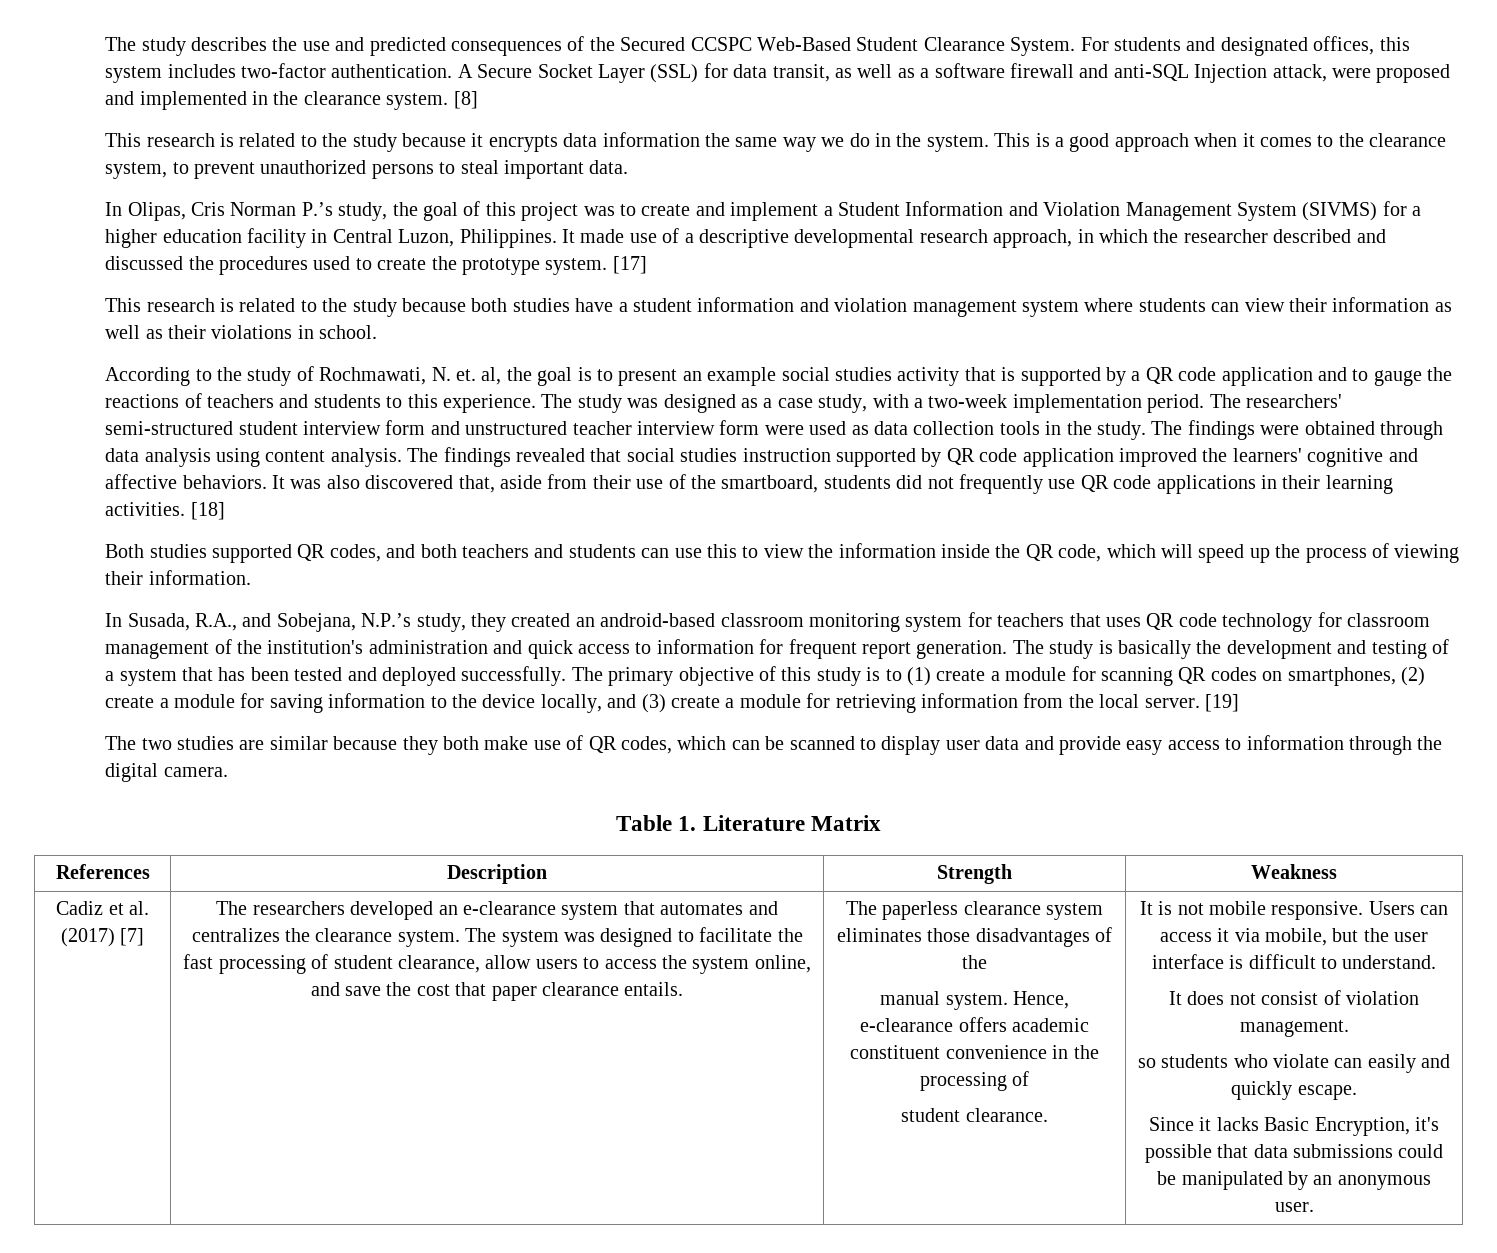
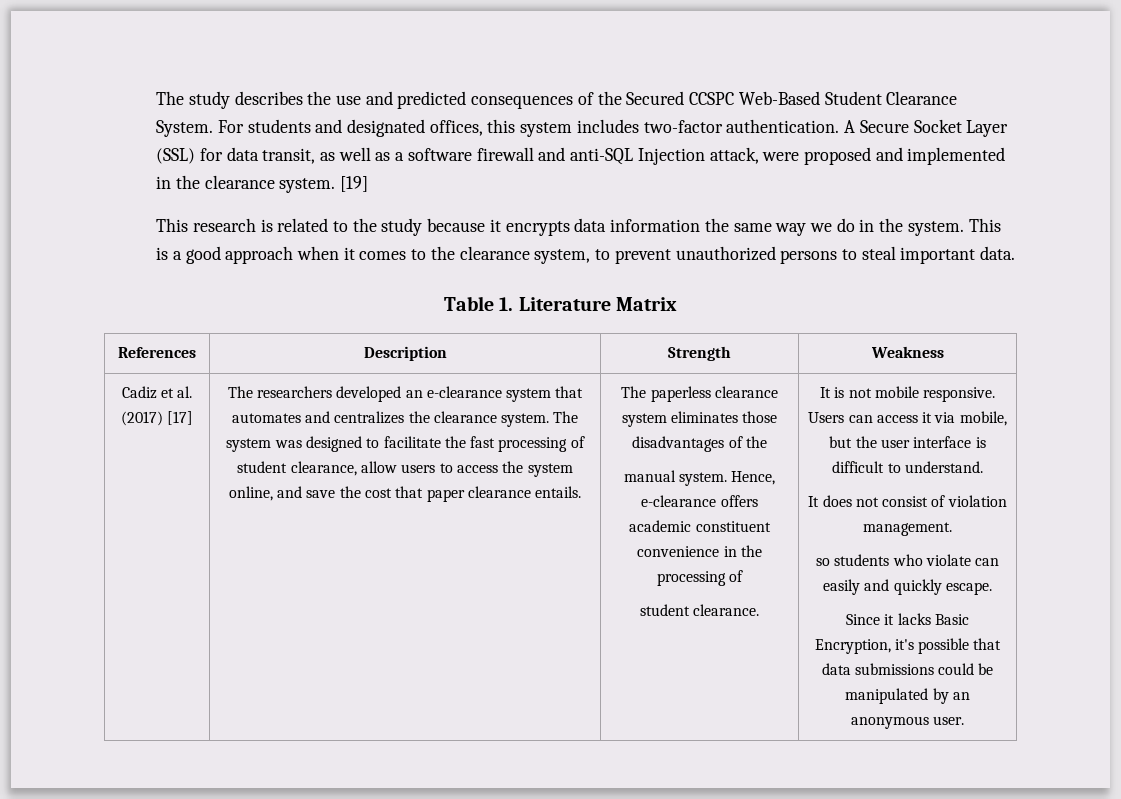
[453,91,478,109] [8] -> [340,176,369,192] [19]
[105,201,1422,221] [105,228,1386,248] [105,256,647,275] [105,297,1452,317] [105,325,378,339] [105,366,1453,386] [105,393,1342,413] [105,420,1443,440] [105,447,1418,467] [105,474,1393,494] [105,502,225,520] [105,543,1460,563] [105,570,251,585] [105,612,1430,632] [105,639,1449,659] [105,666,1425,686] [105,693,1239,713] [105,735,1443,755] [105,763,228,782] // In Olipas, Cris Norman P.’s study, the goal of this project was to create and implement a Student Information and Violation Management System (SIVMS) for a higher education facility in Central Luzon, Philippines. It made use of a descriptive developmental research approach, in which the researcher described and discussed the procedures used to create the prototype system. [17] // This research is related to the study because both studies have a student information and violation management system where students can view their information as well as their violations in school. // According to the study of Rochmawati, N. et. al, the goal is to present an example social studies activity that is supported by a QR code application and to gauge the reactions of teachers and students to this experience. The study was designed as a case study, with a two-week implementation period. The researchers' semi-structured student interview form and unstructured teacher interview form were used as data collection tools in the study. The findings were obtained through data analysis using content analysis. The findings revealed that social studies instruction supported by QR code application improved the learners' cognitive and affective behaviors. It was also discovered that, aside from their use of the smartboard, students did not frequently use QR code applications in their learning activities. [18] // Both studies supported QR codes, and both teachers and students can use this to view the information inside the QR code, which will speed up the process of viewing their information. // In Susada, R.A., and Sobejana, N.P.’s study, they created an android-based classroom monitoring system for teachers that uses QR code technology for classroom management of the institution's administration and quick access to information for frequent report generation. The study is basically the development and testing of a system that has been tested and deployed successfully. The primary objective of this study is to (1) create a module for scanning QR codes on smartphones, (2) create a module for saving information to the device locally, and (3) create a module for retrieving information from the local server. [19] // The two studies are similar because they both make use of QR codes, which can be scanned to display user data and provide easy access to information through the digital camera. -> (1016, 253) none
[120,928,145,946] [7] -> [167,411,194,425] [17]

